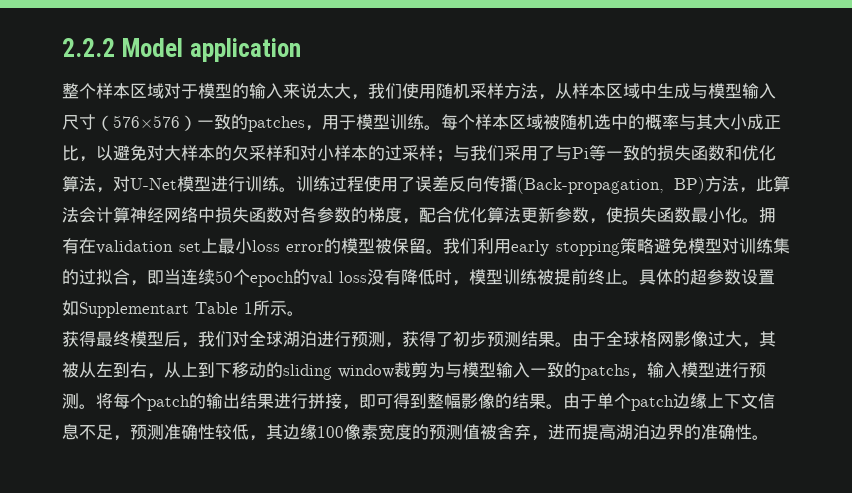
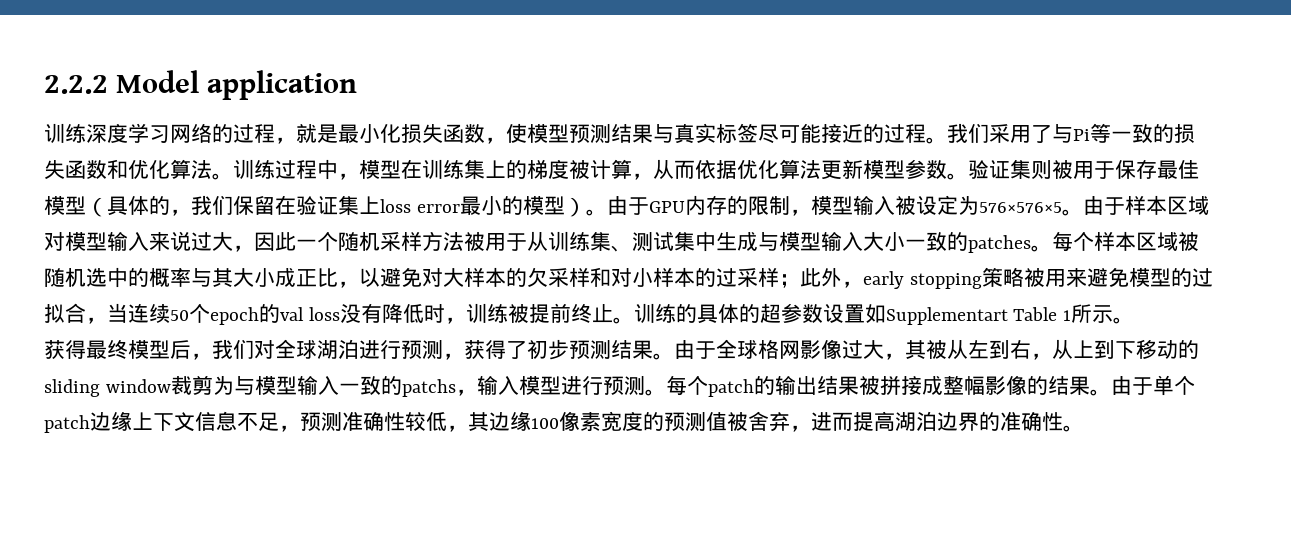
[62,83,776,100] [62,114,424,132] 整个样本区域对于模型的输入来说太大，我们使用随机采样方法，从样本区域中生成与模型输入尺寸（576×576）一致的patches，用于模型训练 -> [44,123,1195,144] [44,159,1199,180] [44,195,1209,217] [44,231,1031,253] 训练深度学习网络的过程，就是最小化损失函数，使模型预测结果与真实标签尽可能接近的过程。我们采用了与Pi等一致的损失函数和优化算法。训练过程中，模型在训练集上的梯度被计算，从而依据优化算法更新模型参数。验证集则被用于保存最佳模型（具体的，我们保留在验证集上loss error最小的模型）。由于GPU内存的限制，模型输入被设定为576×576×5。由于样本区域对模型输入来说过大，因此一个随机采样方法被用于从训练集、测试集中生成与模型输入大小一致的patches
[453,145,776,161] [62,176,790,194] [62,207,776,224] [62,238,512,254] 与我们采用了与Pi等一致的损失函数和优化算法，对U-Net模型进行训练。训练过程使用了误差反向传播(Back-propagation, BP)方法，此算法会计算神经网络中损失函数对各参数的梯度，配合优化算法更新参数，使损失函数最小化。拥有在validation set上最小loss error的模型被保留。我们利用 -> [800,268,863,288] 此外，
(654, 246) none -> [1023,268,1087,287] 被用来
[722,238,790,254] 对训练集 -> (1171, 277) none
[147,270,164,285] 即 -> (107, 320) none
[469,269,503,285] 模型 -> (466, 320) none
(639, 282) none -> [633,303,697,323] 训练的
[96,393,113,409] 将 -> (666, 392) none
[274,393,427,410] 进行拼接，即可得到 -> [858,376,943,395] 被拼接成

